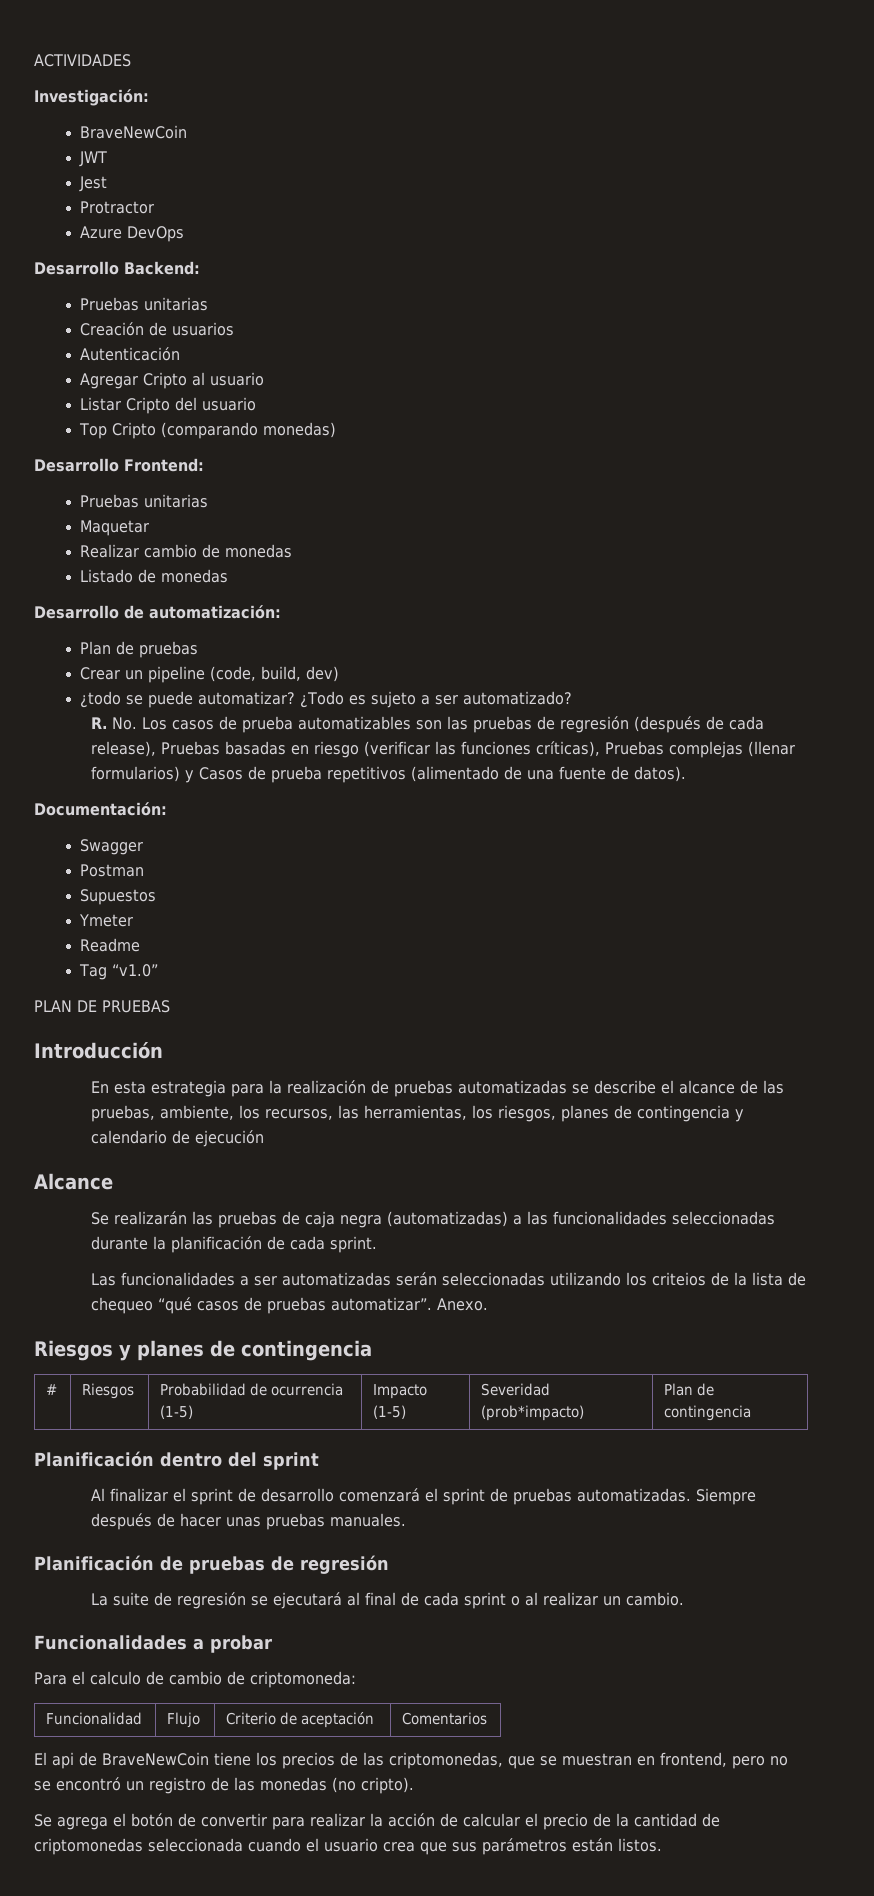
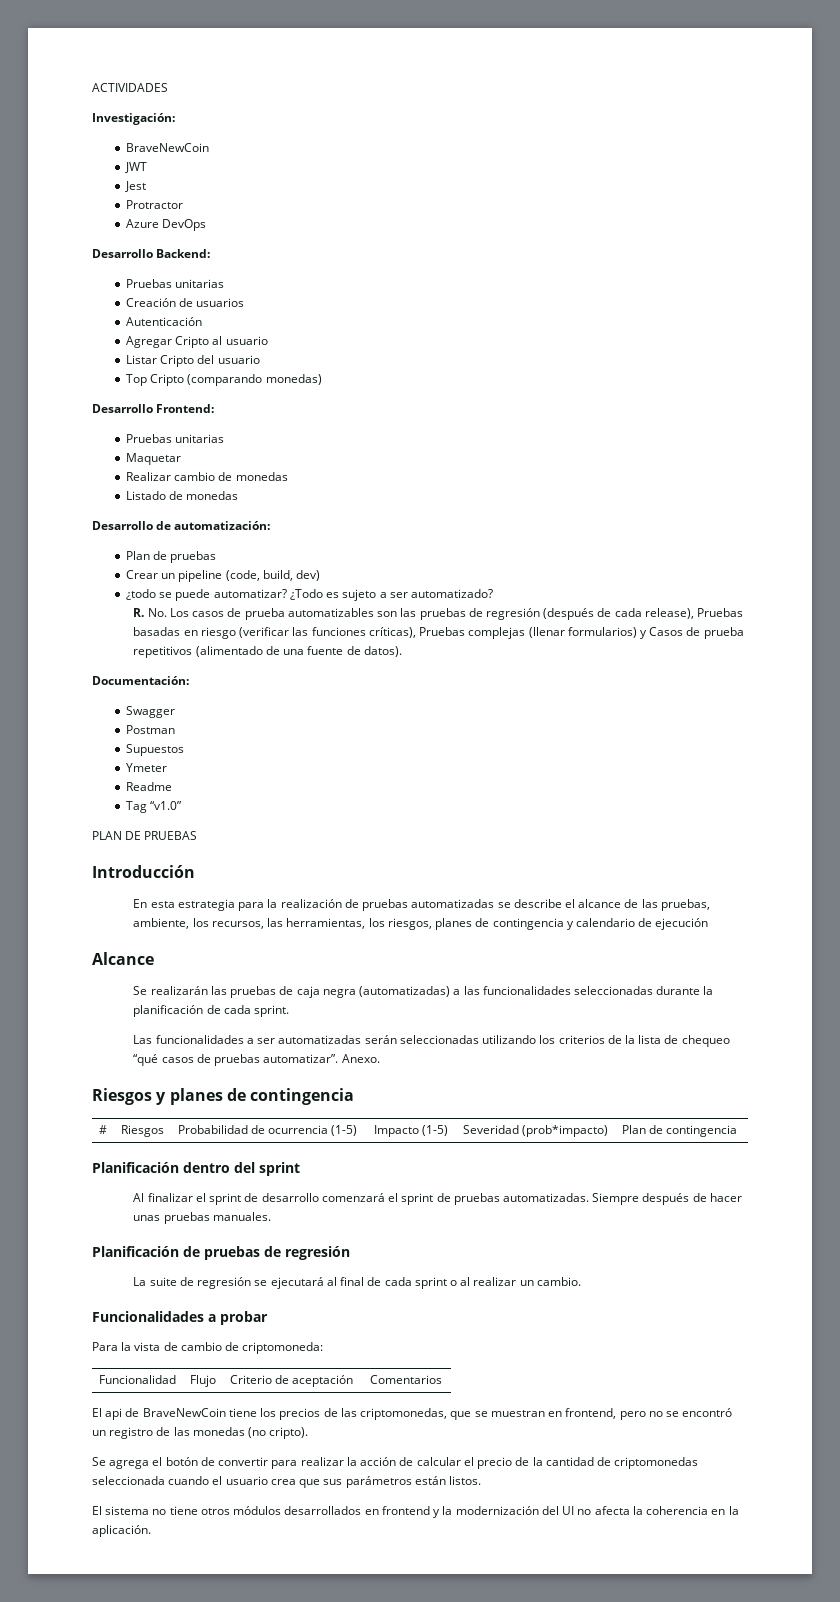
[652,1272,707,1286] criteios -> [558,1035,605,1044] criterios
[72,1671,141,1685] el calculo -> [121,1342,161,1351] la vista
(662, 1845) none -> [92,1506,739,1518] [92,1525,151,1537] // El sistema no tiene otros módulos desarrollados en frontend y la modernización del UI no afecta la coherencia en la aplicación.

